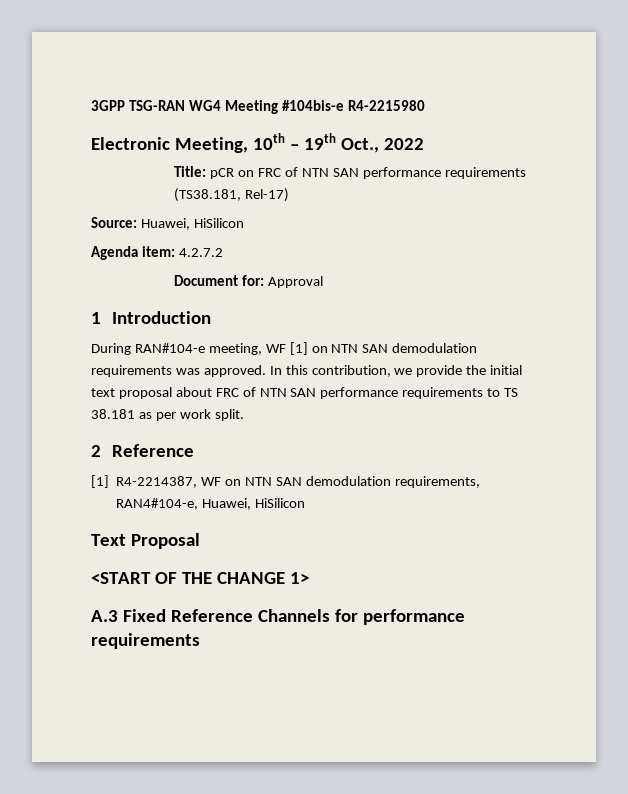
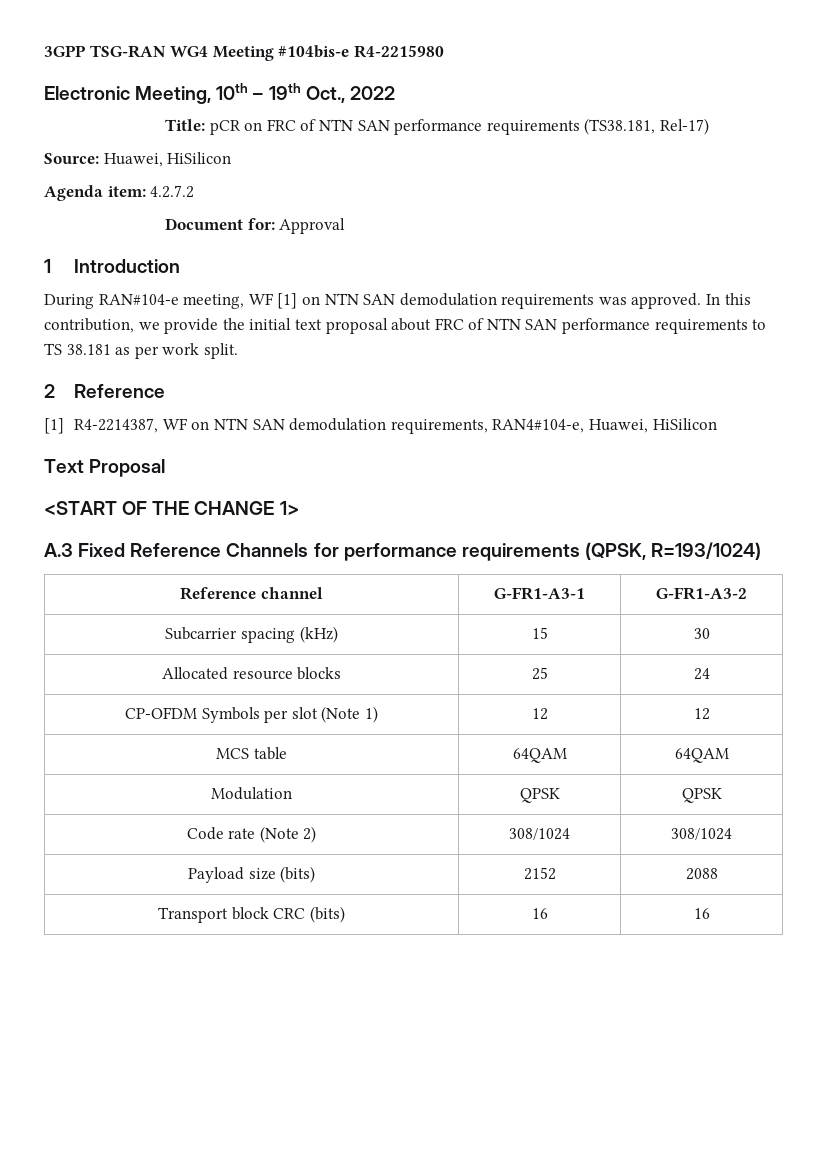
(200, 641) none -> [584,542,762,560] [180,587,323,600] [494,587,585,600] [656,587,747,600] [165,626,338,643] [531,627,548,639] [693,628,710,639] [161,667,342,680] [531,667,548,680] [693,668,710,680] [125,706,378,723] [531,708,548,720] [693,708,710,720] [216,747,287,760] [512,748,567,763] [674,748,729,763] [211,787,292,800] [519,788,560,803] [681,788,722,803] [186,826,317,843] [509,828,570,840] [671,828,732,840] [187,866,316,883] [523,867,556,880] [685,868,718,880] [158,906,345,923] [531,908,548,919] [693,908,710,919] (QPSK, R=193/1024) // Reference channel | G-FR1-A3-1 | G-FR1-A3-2 // Subcarrier spacing (kHz) | 15 | 30 // Allocated resource blocks | 25 | 24 // CP-OFDM Symbols per slot (Note 1) | 12 | 12 // MCS table | 64QAM | 64QAM // Modulation | QPSK | QPSK // Code rate (Note 2) | 308/1024 | 308/1024 // Payload size (bits) | 2152 | 2088 // Transport block CRC (bits) | 16 | 16

